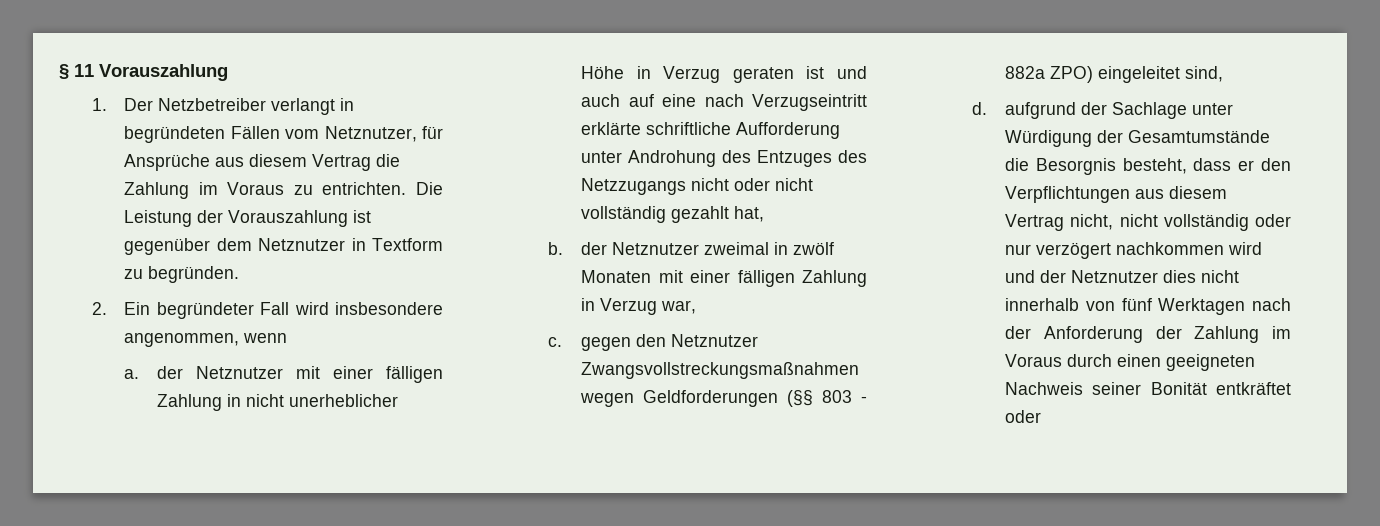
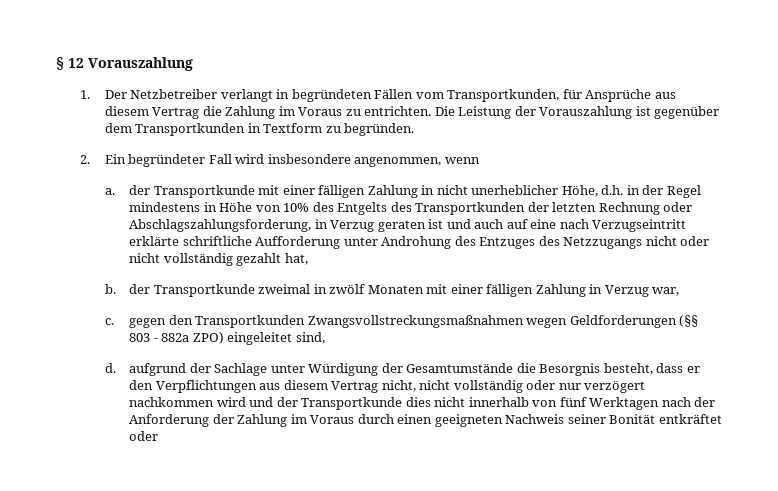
[74,64,94,77] 11 -> [68,58,84,68] 12
[324,126,417,142] Netznutzer, -> [447,89,560,102] Transportkunden,
[258,238,346,251] Netznutzer -> [135,123,246,136] Transportkunden
[196,366,284,379] Netznutzer -> [153,185,255,198] Transportkunde
[581,66,625,79] Höhe -> [561,185,701,198] [129,202,693,215] [129,219,312,232] Höhe, d.h. in der Regel mindestens in Höhe von 10% des Entgelts des Transportkunden der letzten Rechnung oder Abschlagszahlungsforderung,
[612,242,700,255] Netznutzer -> [153,284,255,297] Transportkunde
[671,334,759,347] Netznutzer -> [195,315,306,328] Transportkunden
[1071,270,1159,283] Netznutzer -> [301,397,403,410] Transportkunde

